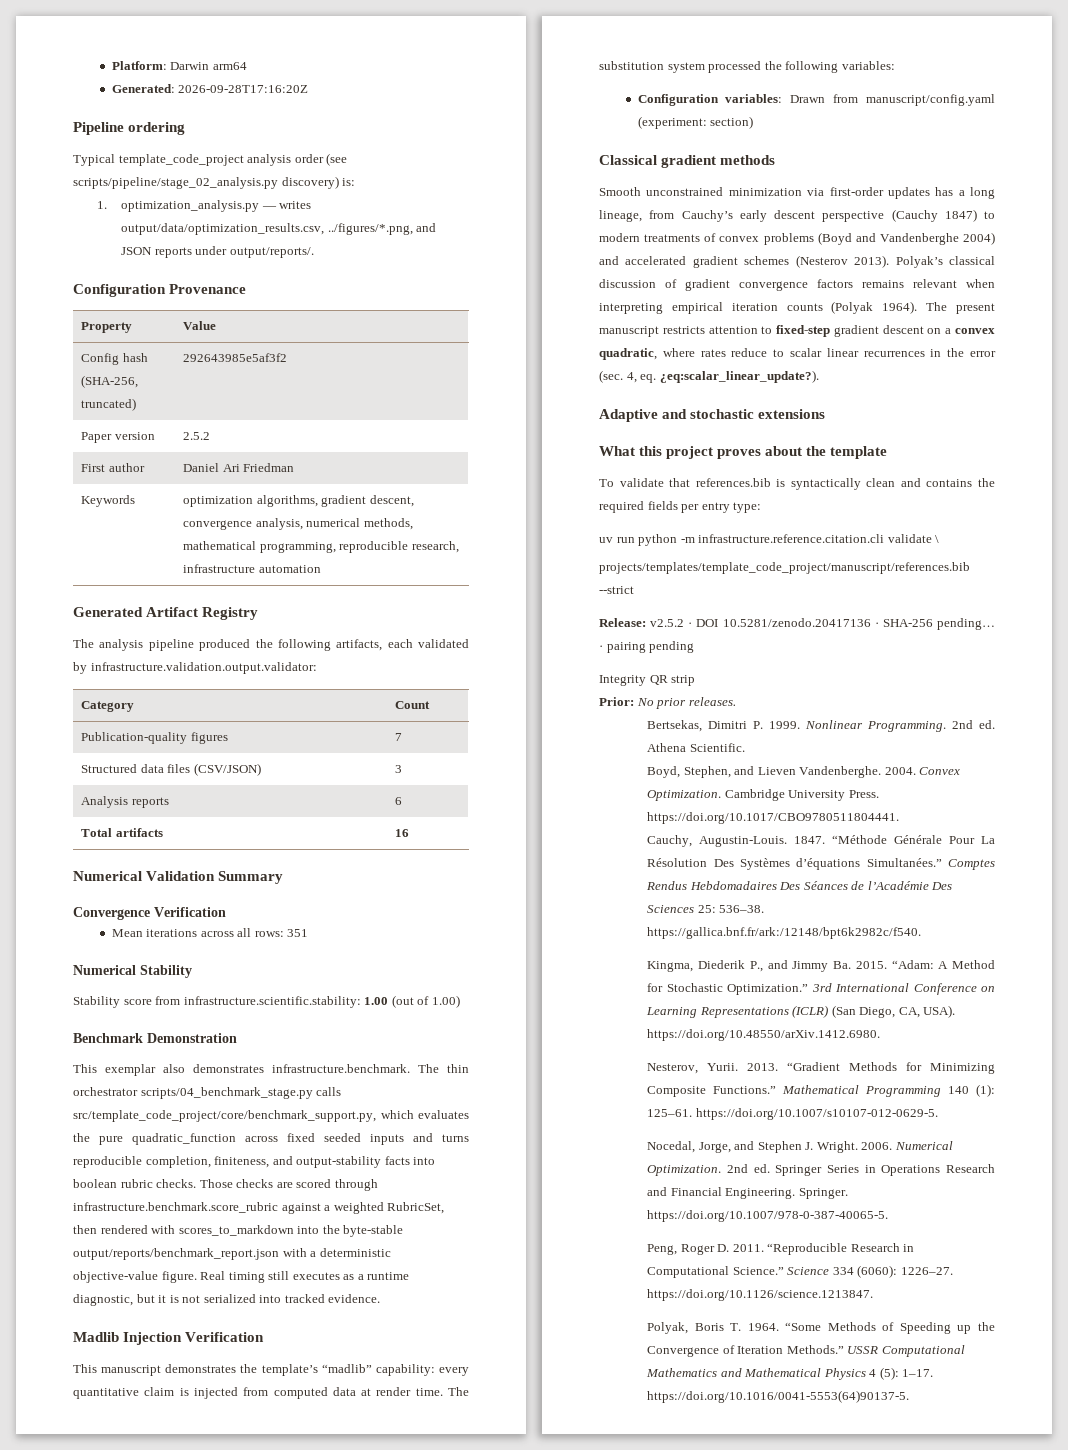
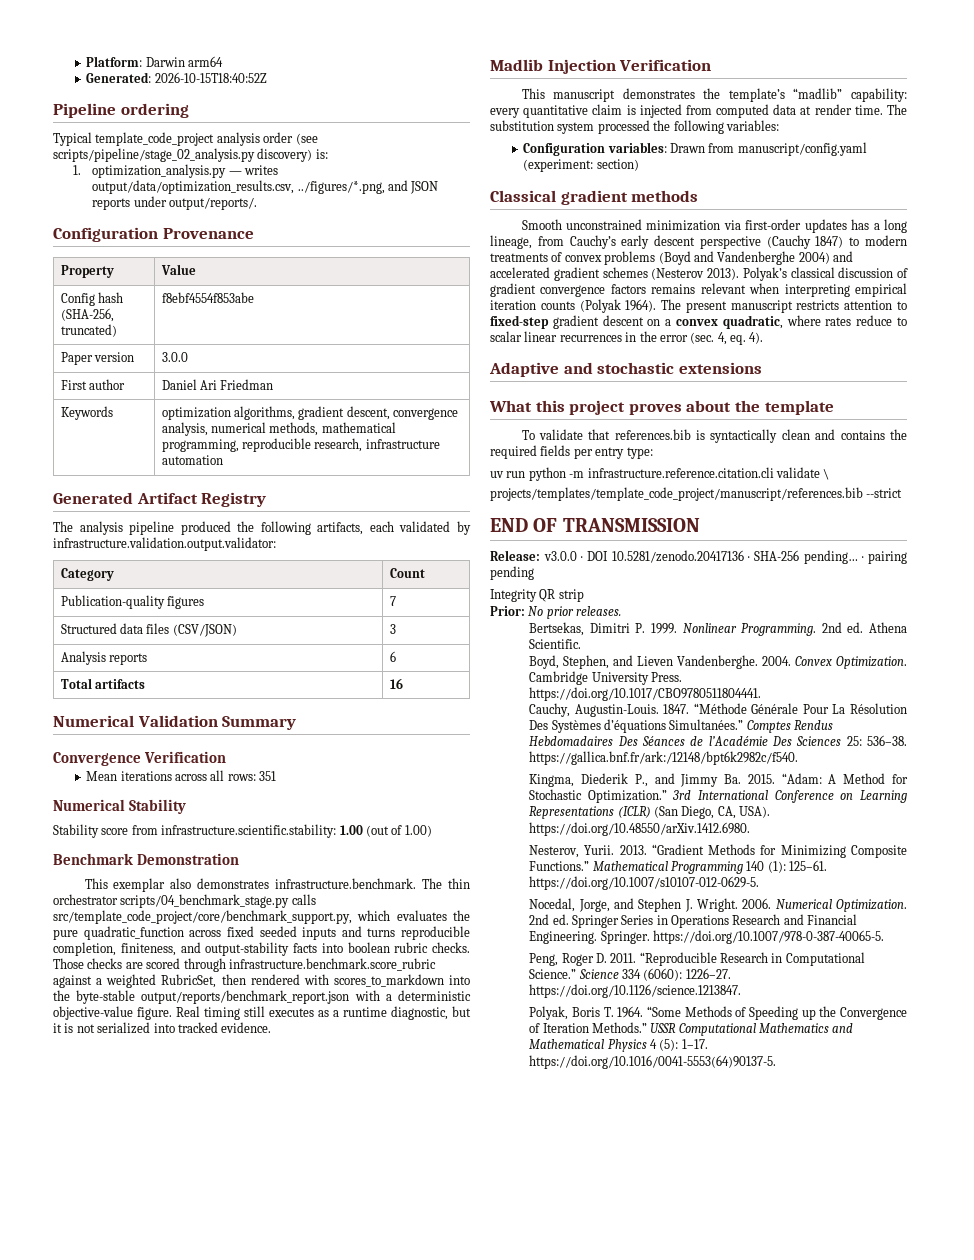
[178,85,309,93] 2026-09-28T17:16:20Z -> [154,72,267,83] 2026-10-15T18:40:52Z
[183,353,288,362] 292643985e5af3f2 -> [161,292,254,303] f8ebf4554f853abe
[183,432,211,440] 2.5.2 -> [161,352,188,362] 3.0.0
[659,370,819,383] ¿eq:scalar_linear_update?). -> [749,332,764,344] 4).
(634, 590) none -> [490,518,700,532] // END OF TRANSMISSION
[650,619,685,627] v2.5.2 -> [543,551,577,561] v3.0.0

